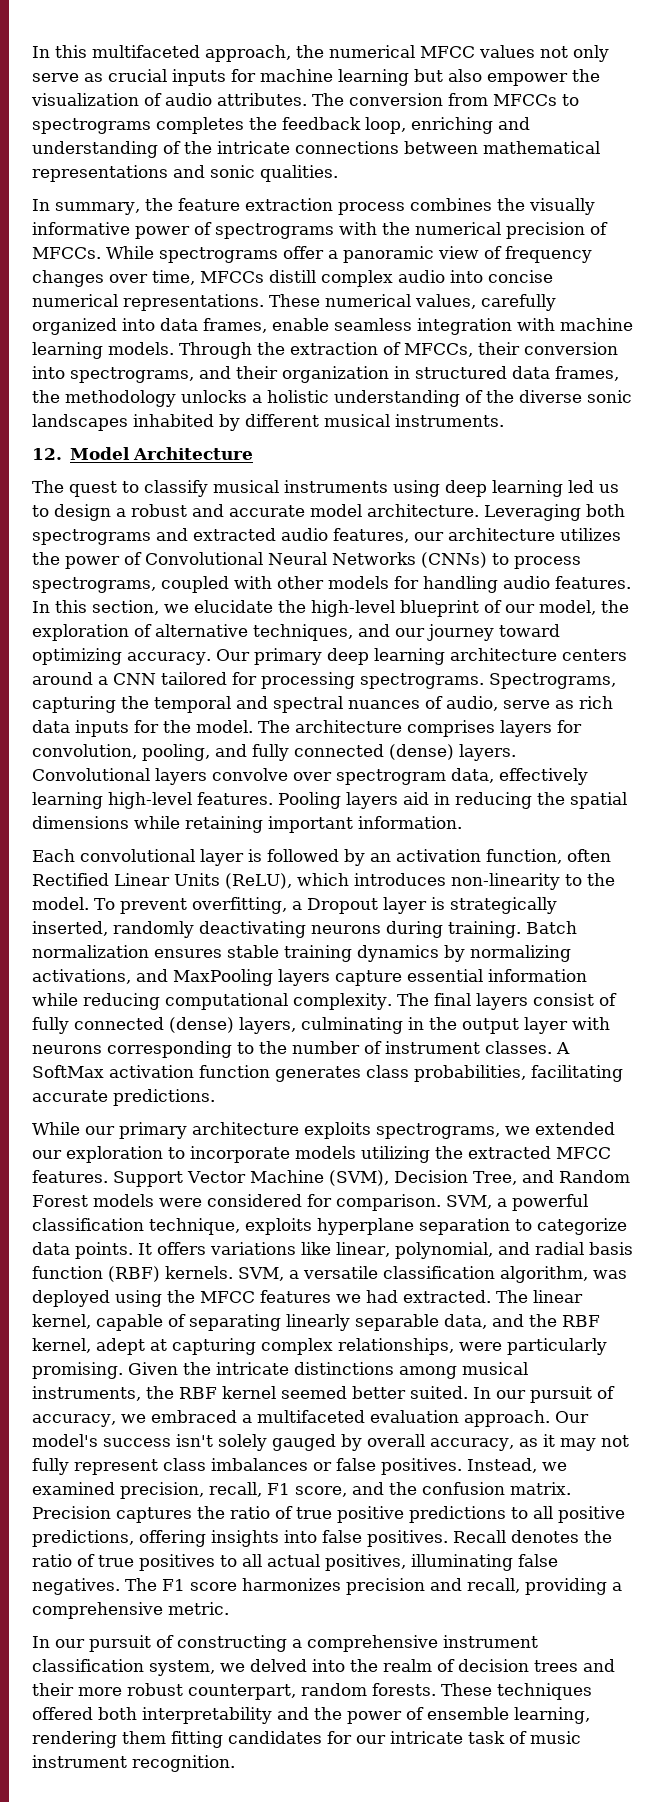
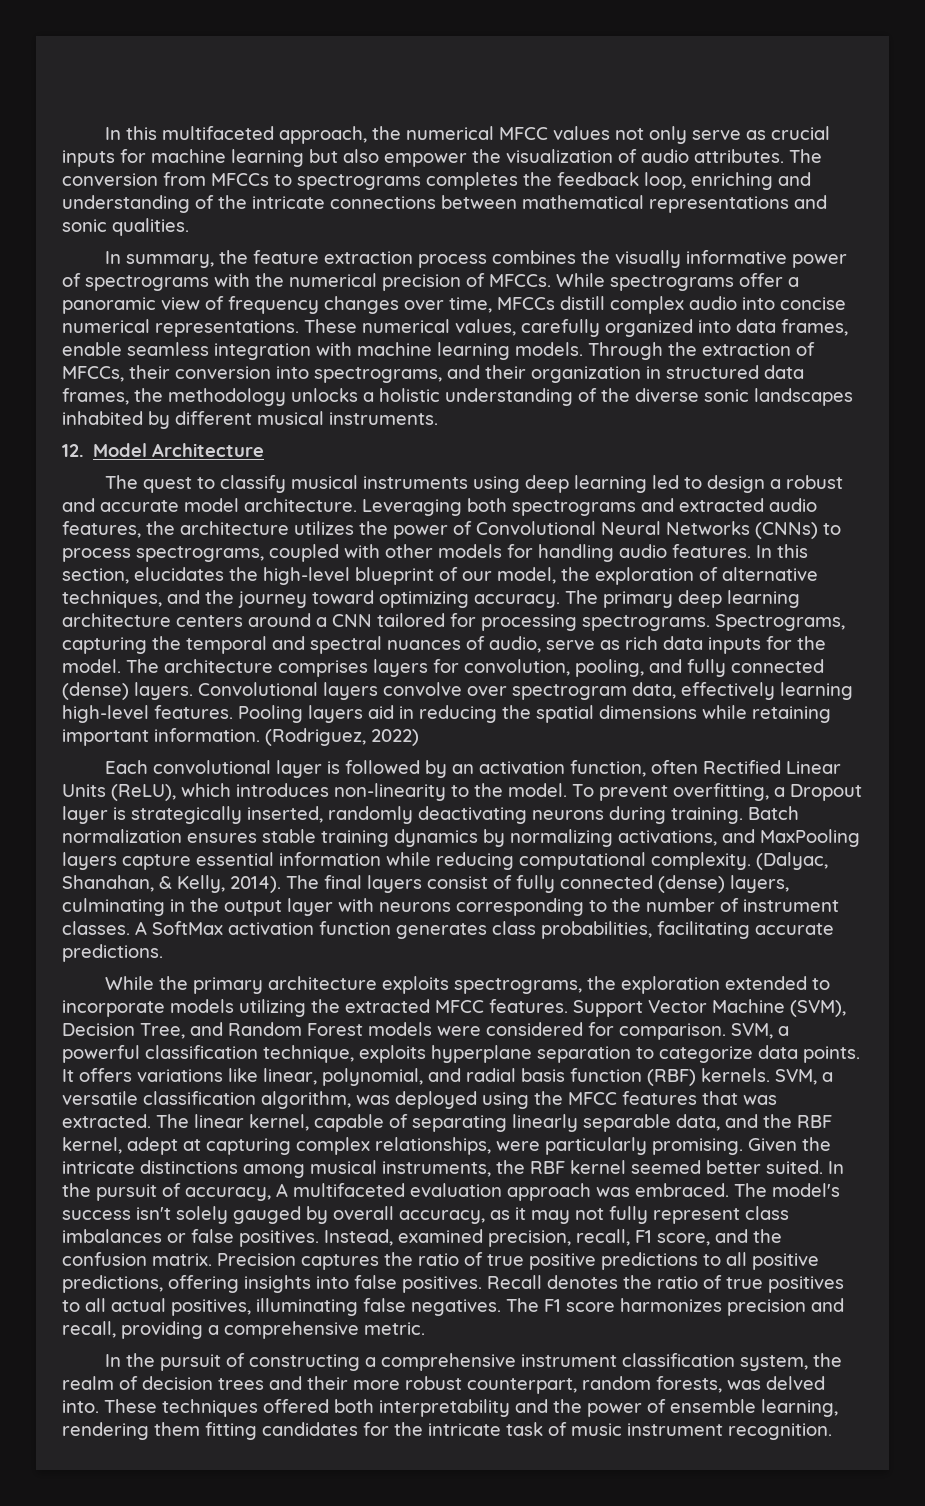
[599,484,619,493] us -> (680, 482) none
[414,532,444,541] our -> [146,521,175,535] the
[164,600,273,613] we elucidate -> [134,567,224,581] elucidates
[395,628,425,637] our -> [205,590,234,604] the
[215,649,250,661] Our -> [565,590,598,604] The
(462, 822) none -> [265,728,419,746] (Rodriguez, 2022)
(392, 1001) none -> [756,852,828,870] [62,875,281,893] (Dalyac, Shanahan, & Kelly, 2014).
[85,1126,115,1135] our -> [159,976,189,990] the
[505,1122,615,1135] [32,1146,163,1163] we extended our exploration -> [587,976,808,994] the exploration extended
[336,1290,398,1303] we had -> [702,1091,777,1105] that was
[496,1390,526,1399] our -> [62,1183,91,1197] the
[120,1410,589,1427] we embraced a multifaceted evaluation approach. Our -> [276,1183,767,1201] A multifaceted evaluation approach was embraced. The
[542,1462,567,1471] we -> (393, 1237) none
[55,1639,85,1648] our -> [126,1353,156,1367] the
[220,1659,345,1672] we delved into -> (809, 1363) none
[372,1683,436,1696] forests. -> [656,1376,825,1393] [62,1400,99,1413] forests, was delved into.
[356,1735,386,1744] our -> [394,1422,423,1436] the

